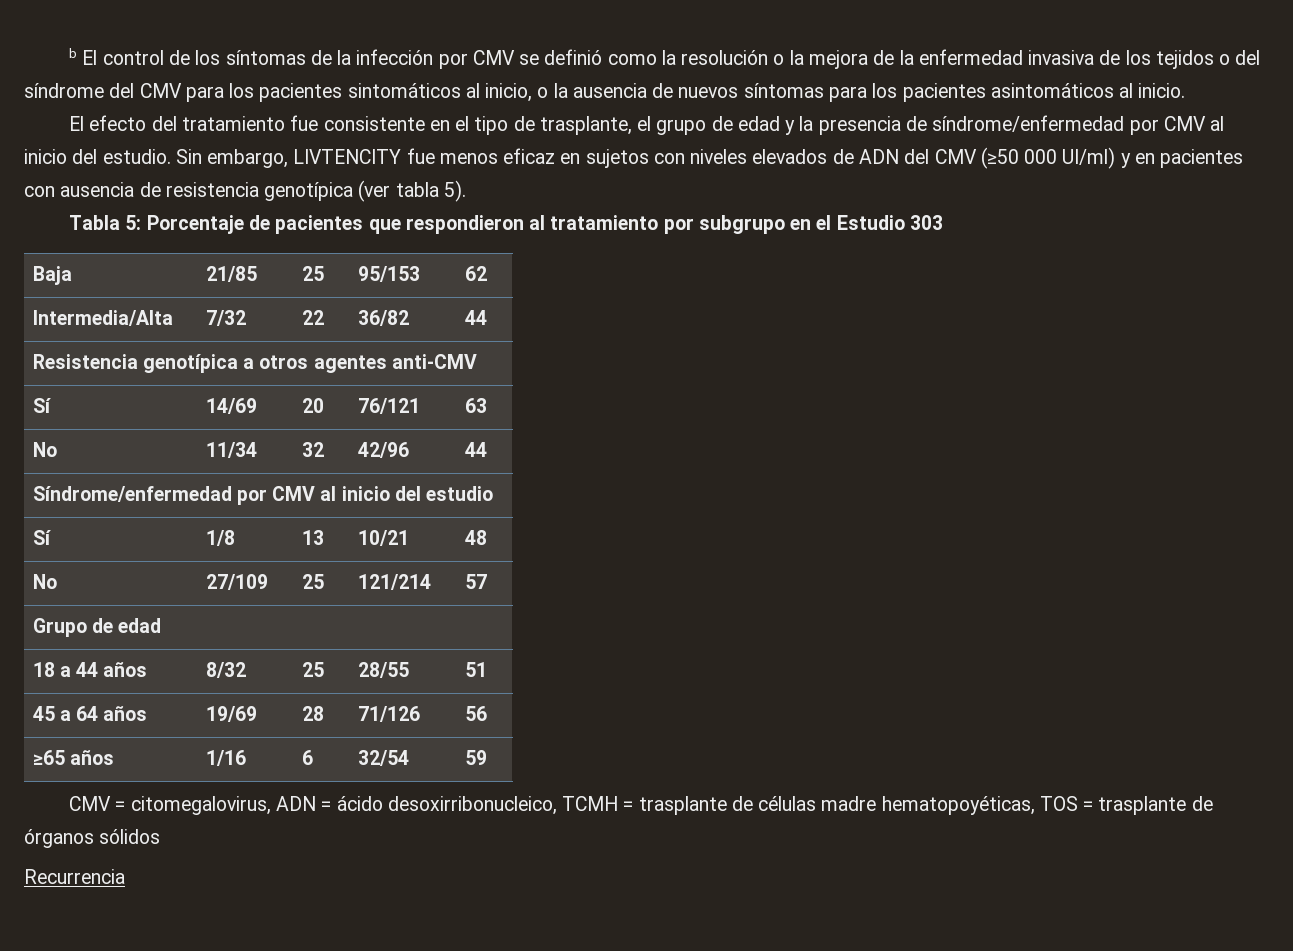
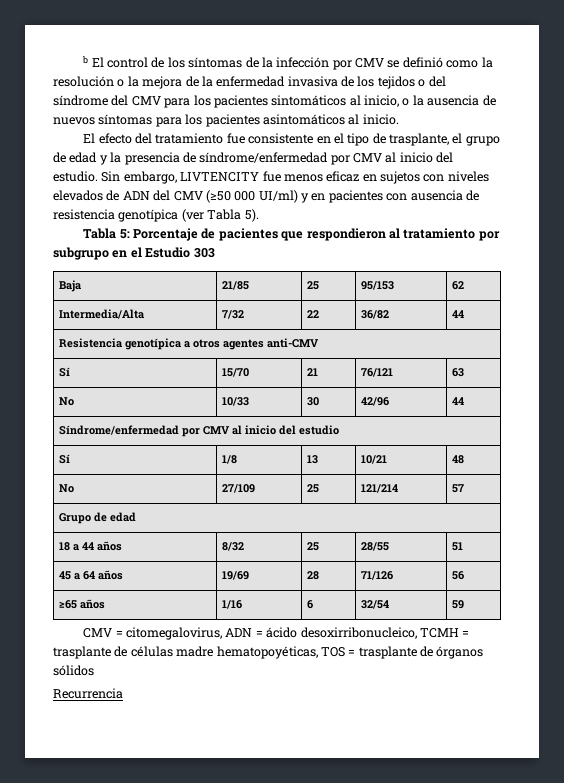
[395,182,439,197] tabla -> [207,209,242,220] Tabla
[205,398,257,414] [301,398,324,413] 14/69 | 20 -> [221,368,249,377] [306,368,318,376] 15/70 | 21
[205,442,257,458] [301,442,324,457] 11/34 | 32 -> [221,397,249,406] [306,397,319,406] 10/33 | 30

